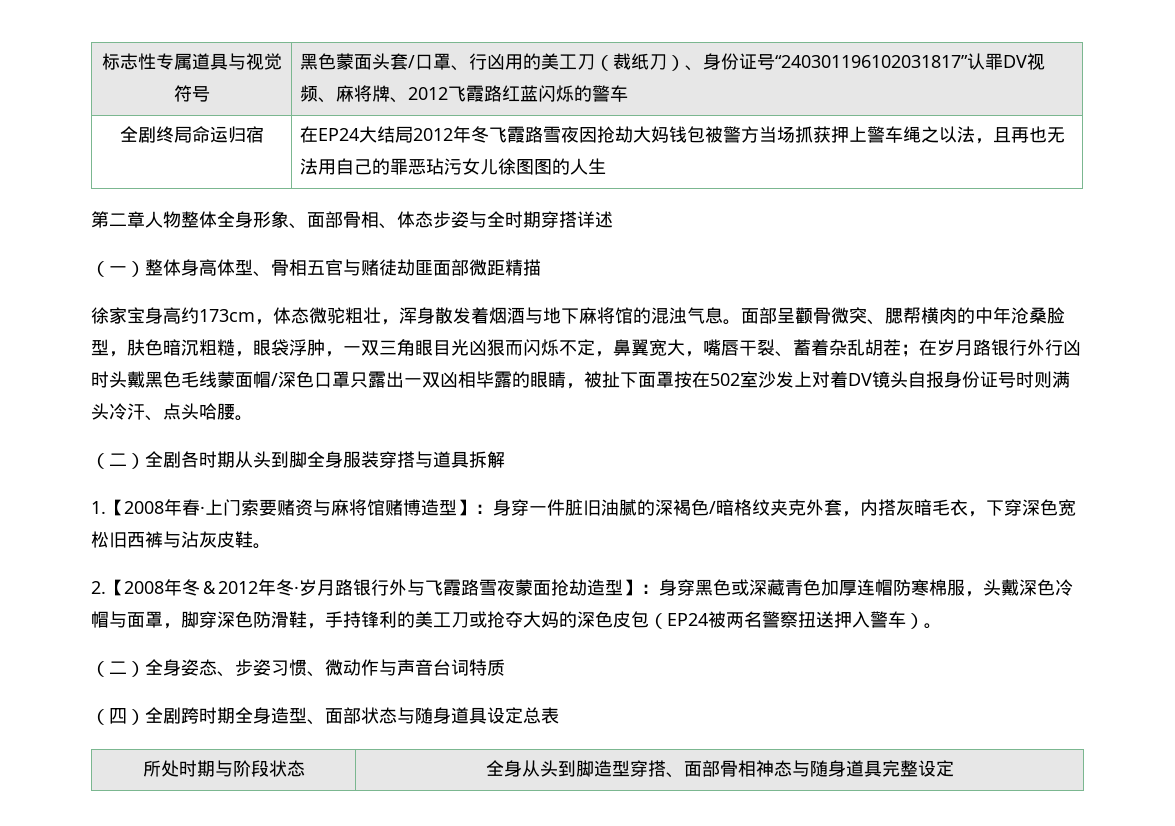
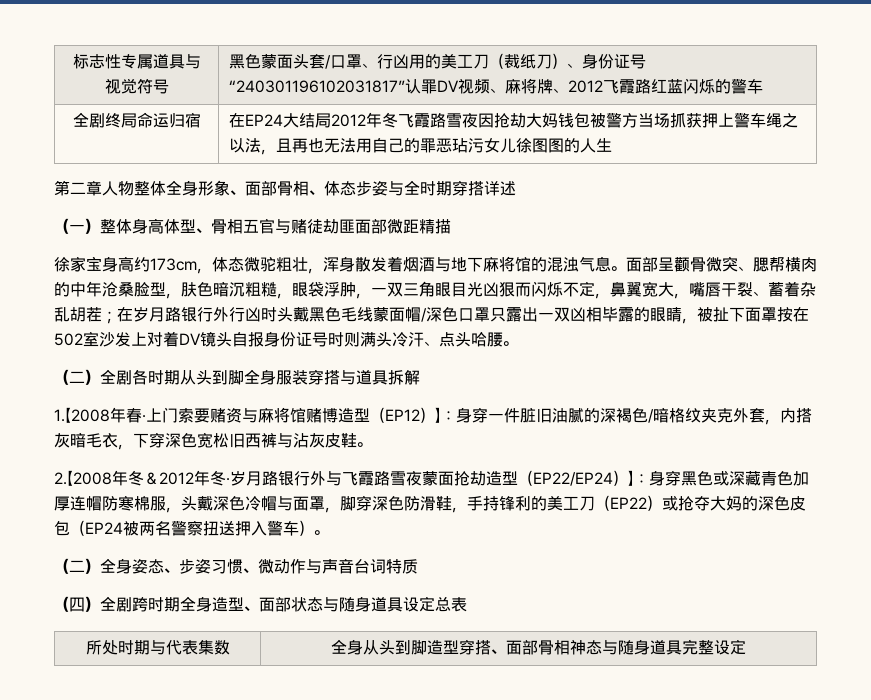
(457, 507) none -> [370,407,435,423] （EP12）
(623, 587) none -> [518,470,628,486] （EP22/EP24）
(469, 620) none -> [595,495,662,511] （EP22）
[232,760,305,777] 阶段状态 -> [165,640,230,655] 代表集数

